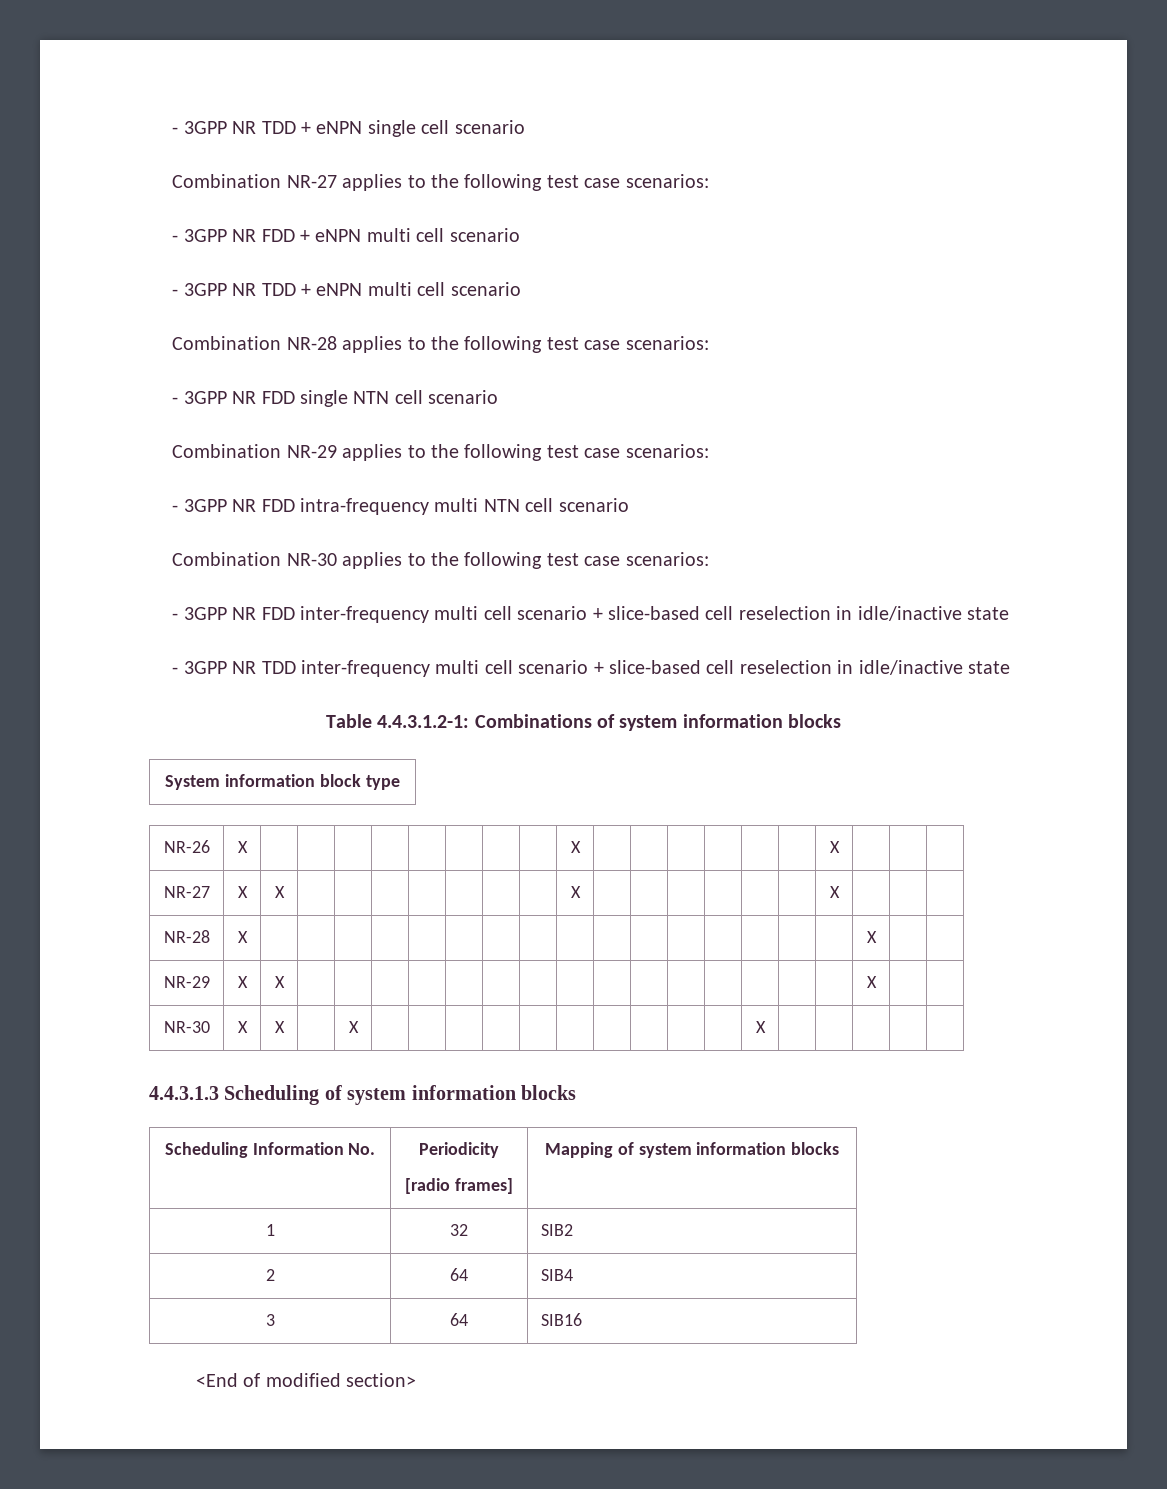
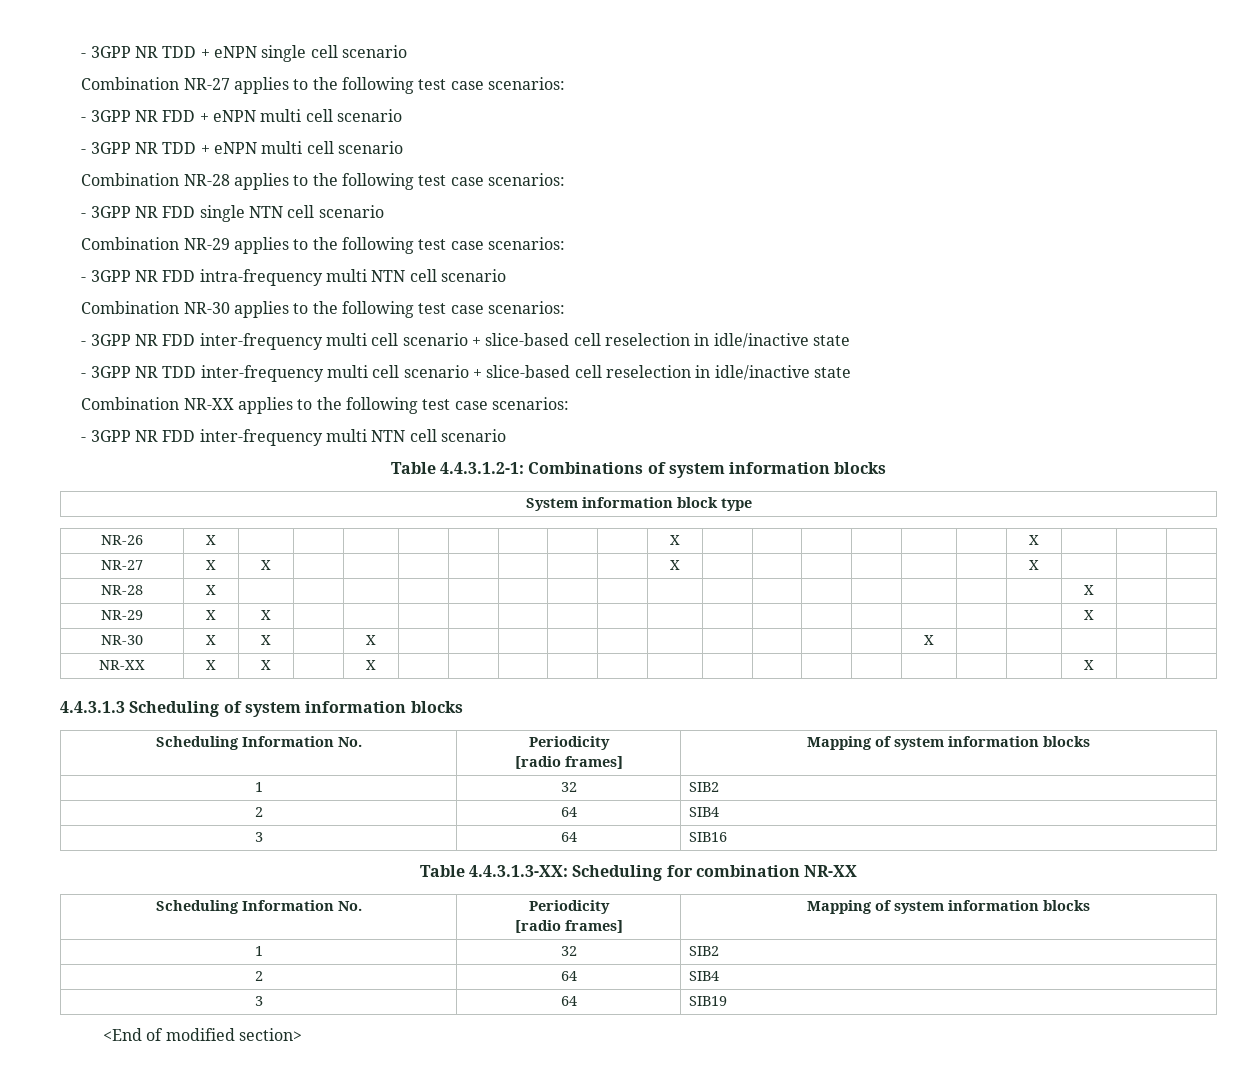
(1010, 667) none -> [81,397,570,414] [81,429,507,446] // Combination NR-XX applies to the following test case scenarios: // - 3GPP NR FDD inter-frequency multi NTN cell scenario
(766, 1027) none -> [99,660,145,670] [206,660,216,670] [261,660,271,670] [366,660,376,670] [1084,660,1094,670] // NR-XX | X | X | | X | | | | | | | | | | | | | | X | |
(582, 1319) none -> [419,865,858,881] [155,900,362,914] [528,900,610,914] [514,920,623,933] [807,900,1090,914] [254,946,263,956] [560,946,577,956] [689,946,720,956] [254,971,263,981] [560,971,577,981] [689,971,720,981] [254,996,263,1006] [560,996,577,1006] [689,996,728,1006] // Table 4.4.3.1.3-XX: Scheduling for combination NR-XX // Scheduling Information No. | Periodicity // [radio frames] | Mapping of system information blocks // 1 | 32 | SIB2 // 2 | 64 | SIB4 // 3 | 64 | SIB19

